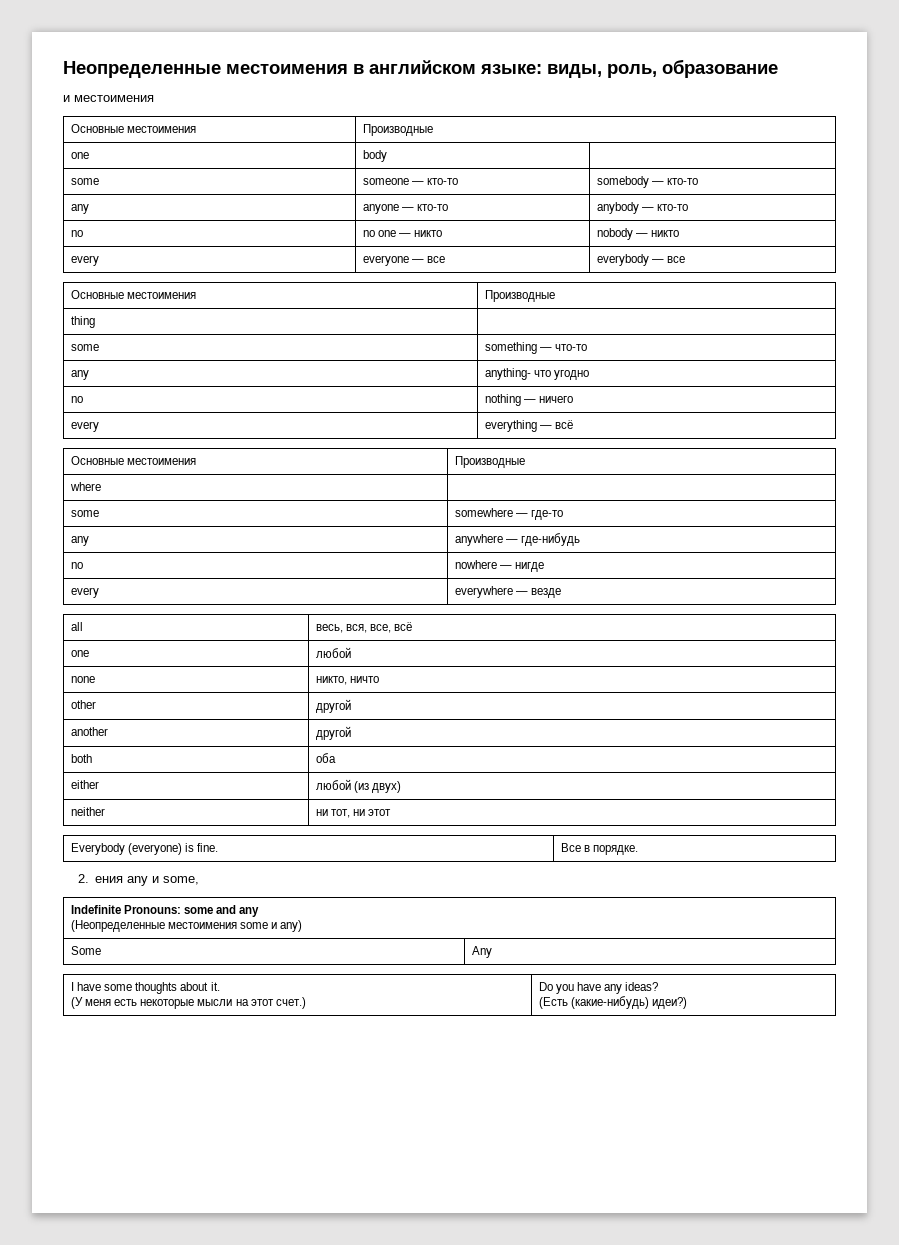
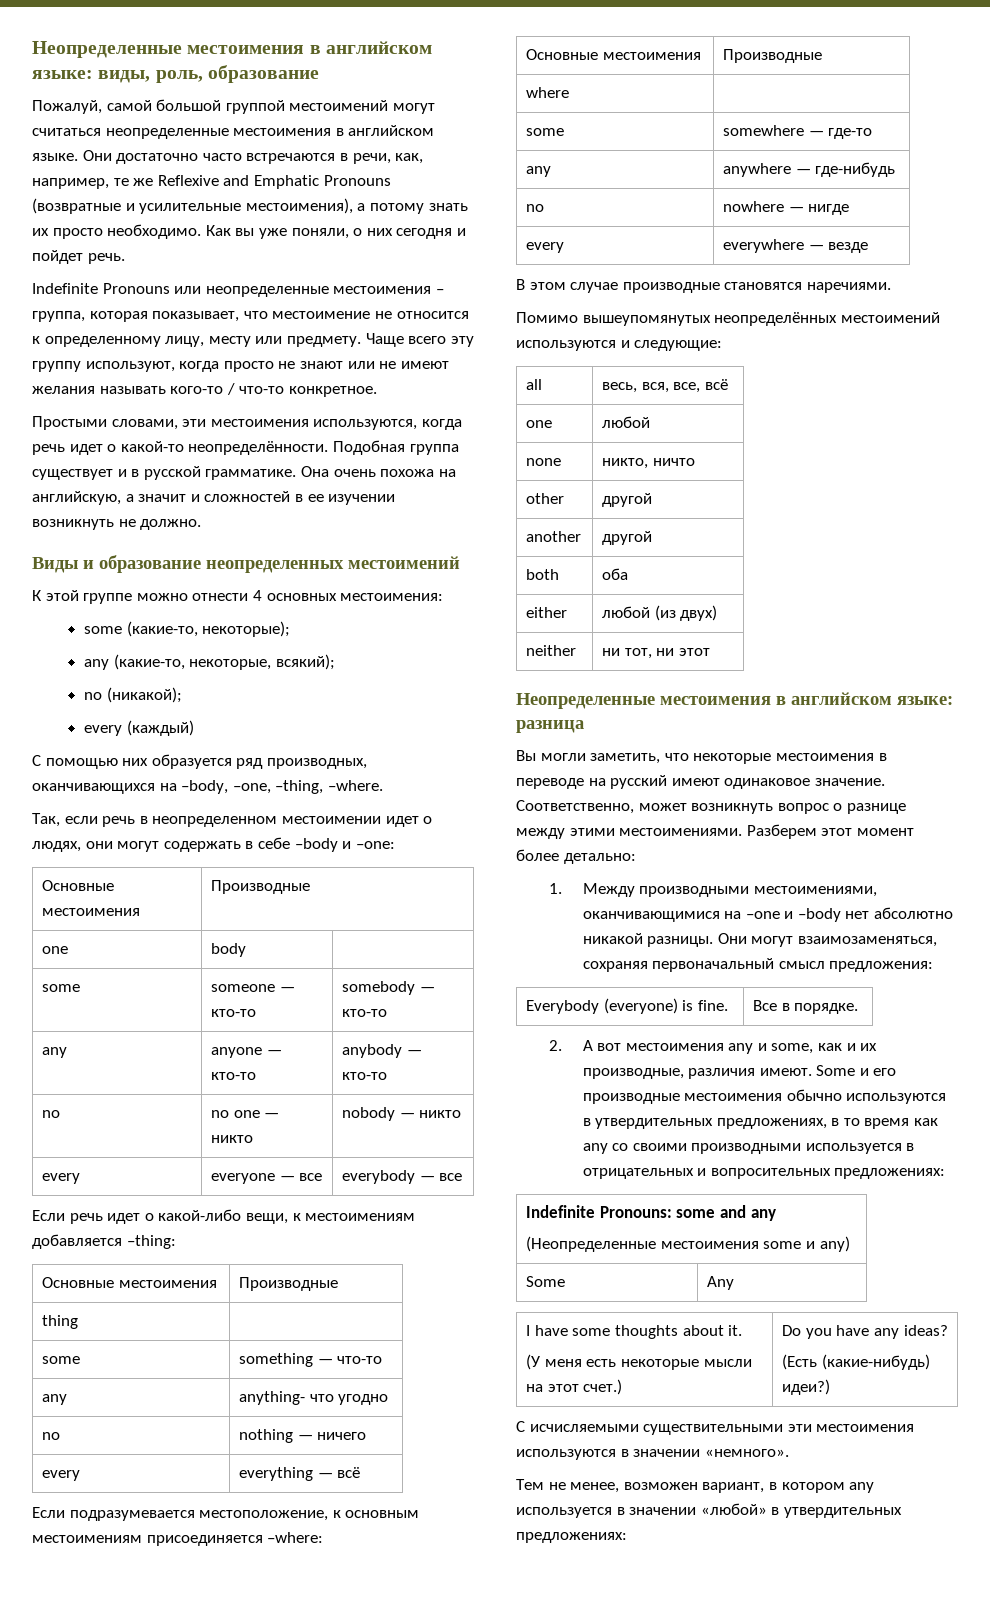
[63,95,154,102] и местоимения -> [32,99,435,114] [32,125,435,139] [32,150,424,164] [32,175,391,189] [32,198,468,214] [32,224,466,239] [32,250,125,264] [32,283,444,297] [32,311,469,322] [32,333,474,347] [32,361,449,372] [32,383,377,397] [32,416,462,430] [32,440,459,455] [32,466,456,480] [32,491,396,505] [32,519,202,530] [32,555,460,573] [32,590,444,604] [83,621,291,637] [83,654,335,670] [83,687,182,703] [83,720,194,736] [32,754,367,769] [32,780,383,794] [32,813,433,827] [32,837,395,852] Пожалуй, самой большой группой местоимений могут считаться неопределенные местоимения в английском языке. Они достаточно часто встречаются в речи, как, например, те же Reflexive and Emphatic Pronouns (возвратные и усилительные местоимения), а потому знать их просто необходимо. Как вы уже поняли, о них сегодня и пойдет речь. // Indefinite Pronouns или неопределенные местоимения – группа, которая показывает, что местоимение не относится к определенному лицу, месту или предмету. Чаще всего эту группу используют, когда просто не знают или не имеют желания называть кого-то / что-то конкретное. // Простыми словами, эти местоимения используются, когда речь идет о какой-то неопределённости. Подобная группа существует и в русской грамматике. Она очень похожа на английскую, а значит и сложностей в ее изучении возникнуть не должно. // Виды и образование неопределенных местоимений // К этой группе можно отнести 4 основных местоимения: // some (какие-то, некоторые); // any (какие-то, некоторые, всякий); // no (никакой); // every (каждый) // С помощью них образуется ряд производных, оканчивающихся на –body, –one, –thing, –where. // Так, если речь в неопределенном местоимении идет о людях, они могут содержать в себе –body и –one:
(686, 259) none -> [32,1209,416,1224] [32,1234,176,1249] // Если речь идет о какой-либо вещи, к местоимениям добавляется –thing:
(574, 424) none -> [32,1507,420,1521] [32,1532,324,1546] // Если подразумевается местоположение, к основным местоимениям присоединяется –where:
(562, 593) none -> [516,279,891,293] [516,312,940,326] [516,340,723,351] // В этом случае производные становятся наречиями. // Помимо вышеупомянутых неопределённых местоимений используются и следующие:
(392, 812) none -> [516,692,953,709] [516,720,584,733] [516,750,887,764] [516,775,885,789] [516,800,906,814] [516,824,914,839] [516,849,636,864] [549,883,877,897] [582,907,954,922] [582,933,937,947] [582,958,934,972] // Неопределенные местоимения в английском языке: разница // Вы могли заметить, что некоторые местоимения в переводе на русский имеют одинаковое значение. Соответственно, может возникнуть вопрос о разнице между этими местоимениями. Разберем этот момент более детально: // 1. Между производными местоимениями, оканчивающимися на –one и –body нет абсолютно никакой разницы. Они могут взаимозаменяться, сохраняя первоначальный смысл предложения:
[95,876,124,883] ения -> [582,1040,724,1051] А вот местоимения
(200, 880) none -> [818,1043,878,1051] [582,1065,897,1079] [582,1089,947,1104] [582,1118,939,1129] [582,1143,915,1154] [582,1168,946,1179] как и их производные, различия имеют. Some и его производные местоимения обычно используются в утвердительных предложениях, в то время как any со своими производными используется в отрицательных и вопросительных предложениях:
(688, 1003) none -> [516,1421,915,1435] [516,1449,789,1460] [516,1479,875,1493] [516,1503,902,1518] [516,1532,627,1543] // С исчисляемыми существительными эти местоимения используются в значении «немного». // Тем не менее, возможен вариант, в котором any используется в значении «любой» в утвердительных предложениях:

